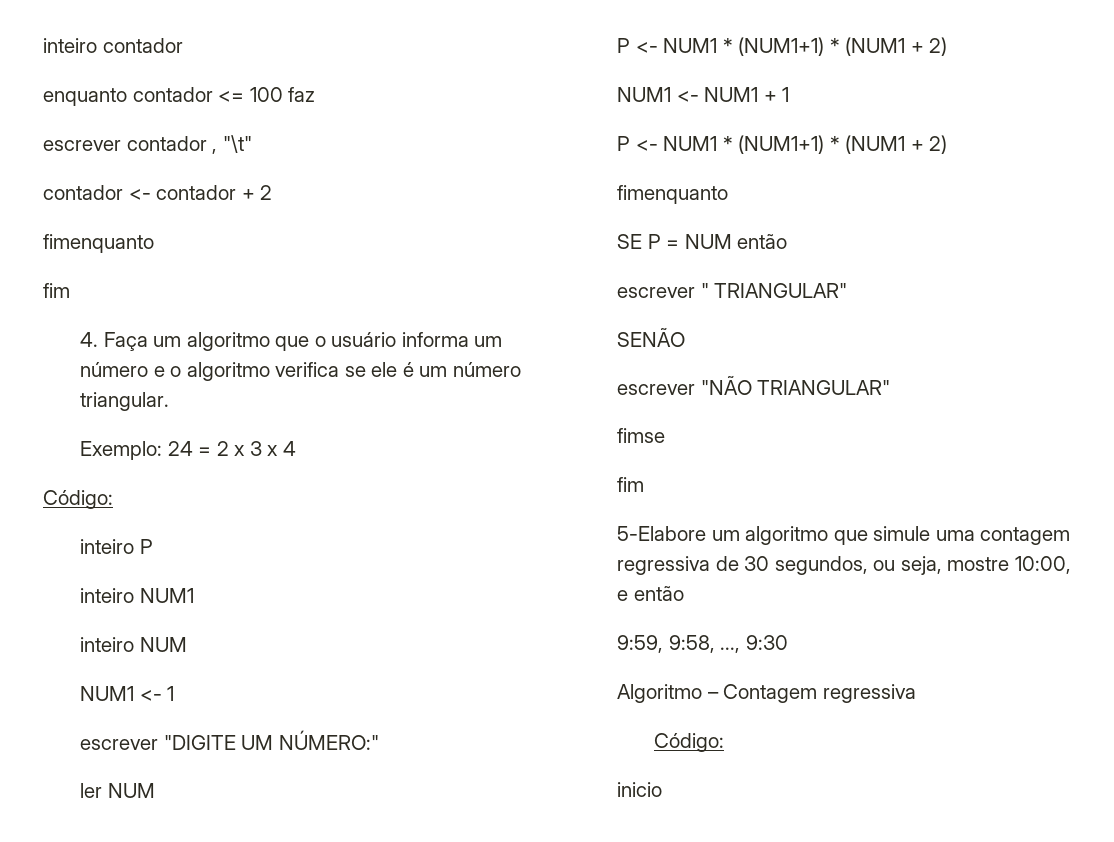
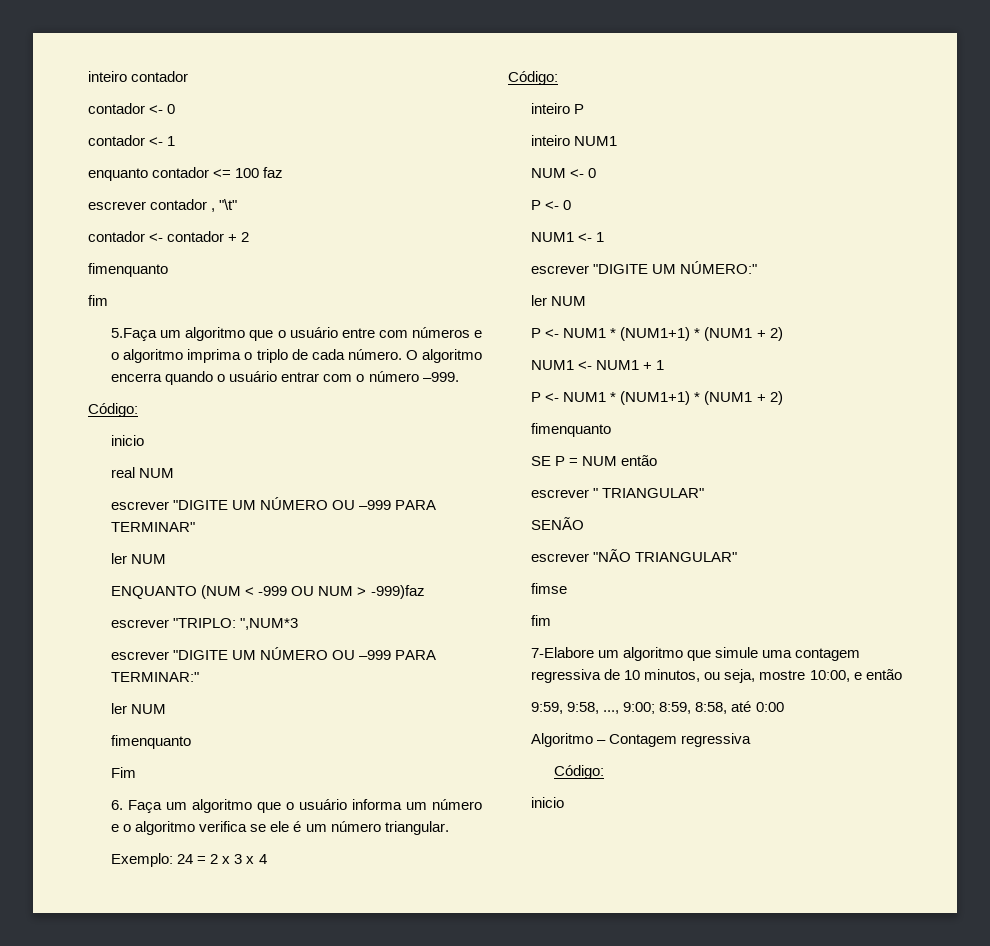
(183, 45) none -> [88,103,176,114] [88,135,176,146] // contador <- 0 // contador <- 1
[80,332,99,347] 4. -> [111,327,482,341] [111,349,482,363] [111,371,459,385] [88,403,138,417] [111,435,145,446] [111,467,175,478] [111,497,437,510] [111,522,196,532] [111,553,167,564] [111,585,425,599] [111,618,299,630] [111,647,437,660] [111,672,200,682] [111,703,167,714] [111,735,192,749] [111,767,137,778] [111,800,124,810] 5.Faça um algoritmo que o usuário entre com números e o algoritmo imprima o triplo de cada número. O algoritmo encerra quando o usuário entrar com o número –999. // Código: // inicio // real NUM // escrever "DIGITE UM NÚMERO OU –999 PARA TERMINAR" // ler NUM // ENQUANTO (NUM < -999 OU NUM > -999)faz // escrever "TRIPLO: ",NUM*3 // escrever "DIGITE UM NÚMERO OU –999 PARA TERMINAR:" // ler NUM // fimenquanto // Fim // 6.
[80,637,187,652] inteiro NUM -> [531,168,597,178] [531,200,572,210] NUM <- 0 // P <- 0
[617,526,707,541] 5-Elabore -> [531,647,595,658] 7-Elabore
[744,556,868,575] 30 segundos, -> [624,669,701,682] 10 minutos,
[745,635,788,650] 9:30 -> [623,701,784,714] 9:00; 8:59, 8:58, até 0:00

